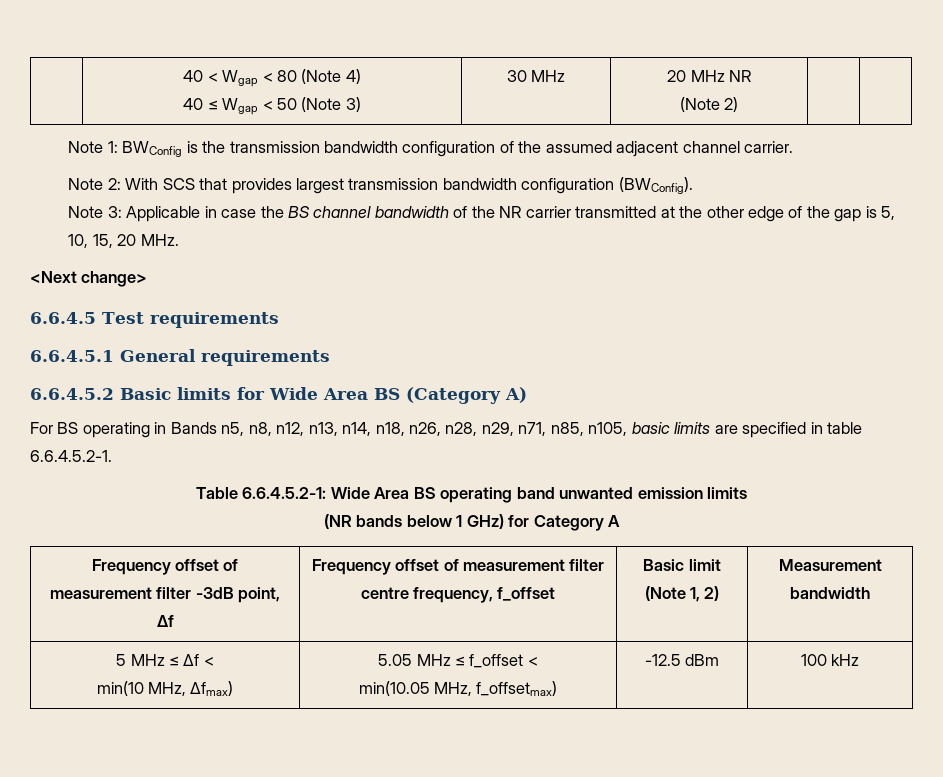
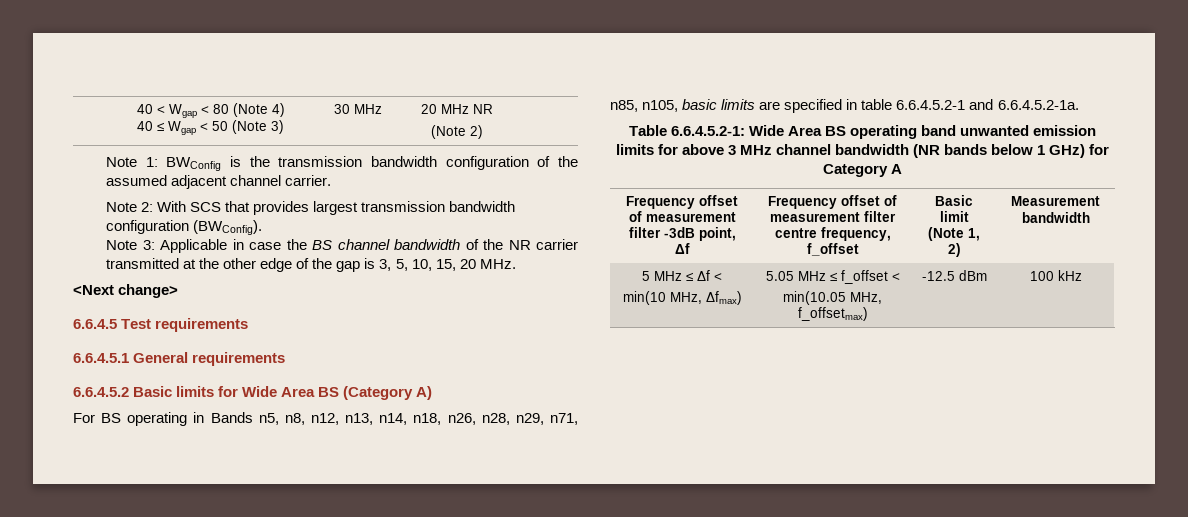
(877, 212) none -> [379,259,392,271] 3,
[30,450,112,462] 6.6.4.5.2-1. -> [896,99,1079,110] 6.6.4.5.2-1 and 6.6.4.5.2-1a.
(748, 493) // -> [657,144,909,155] for above 3 MHz channel bandwidth

